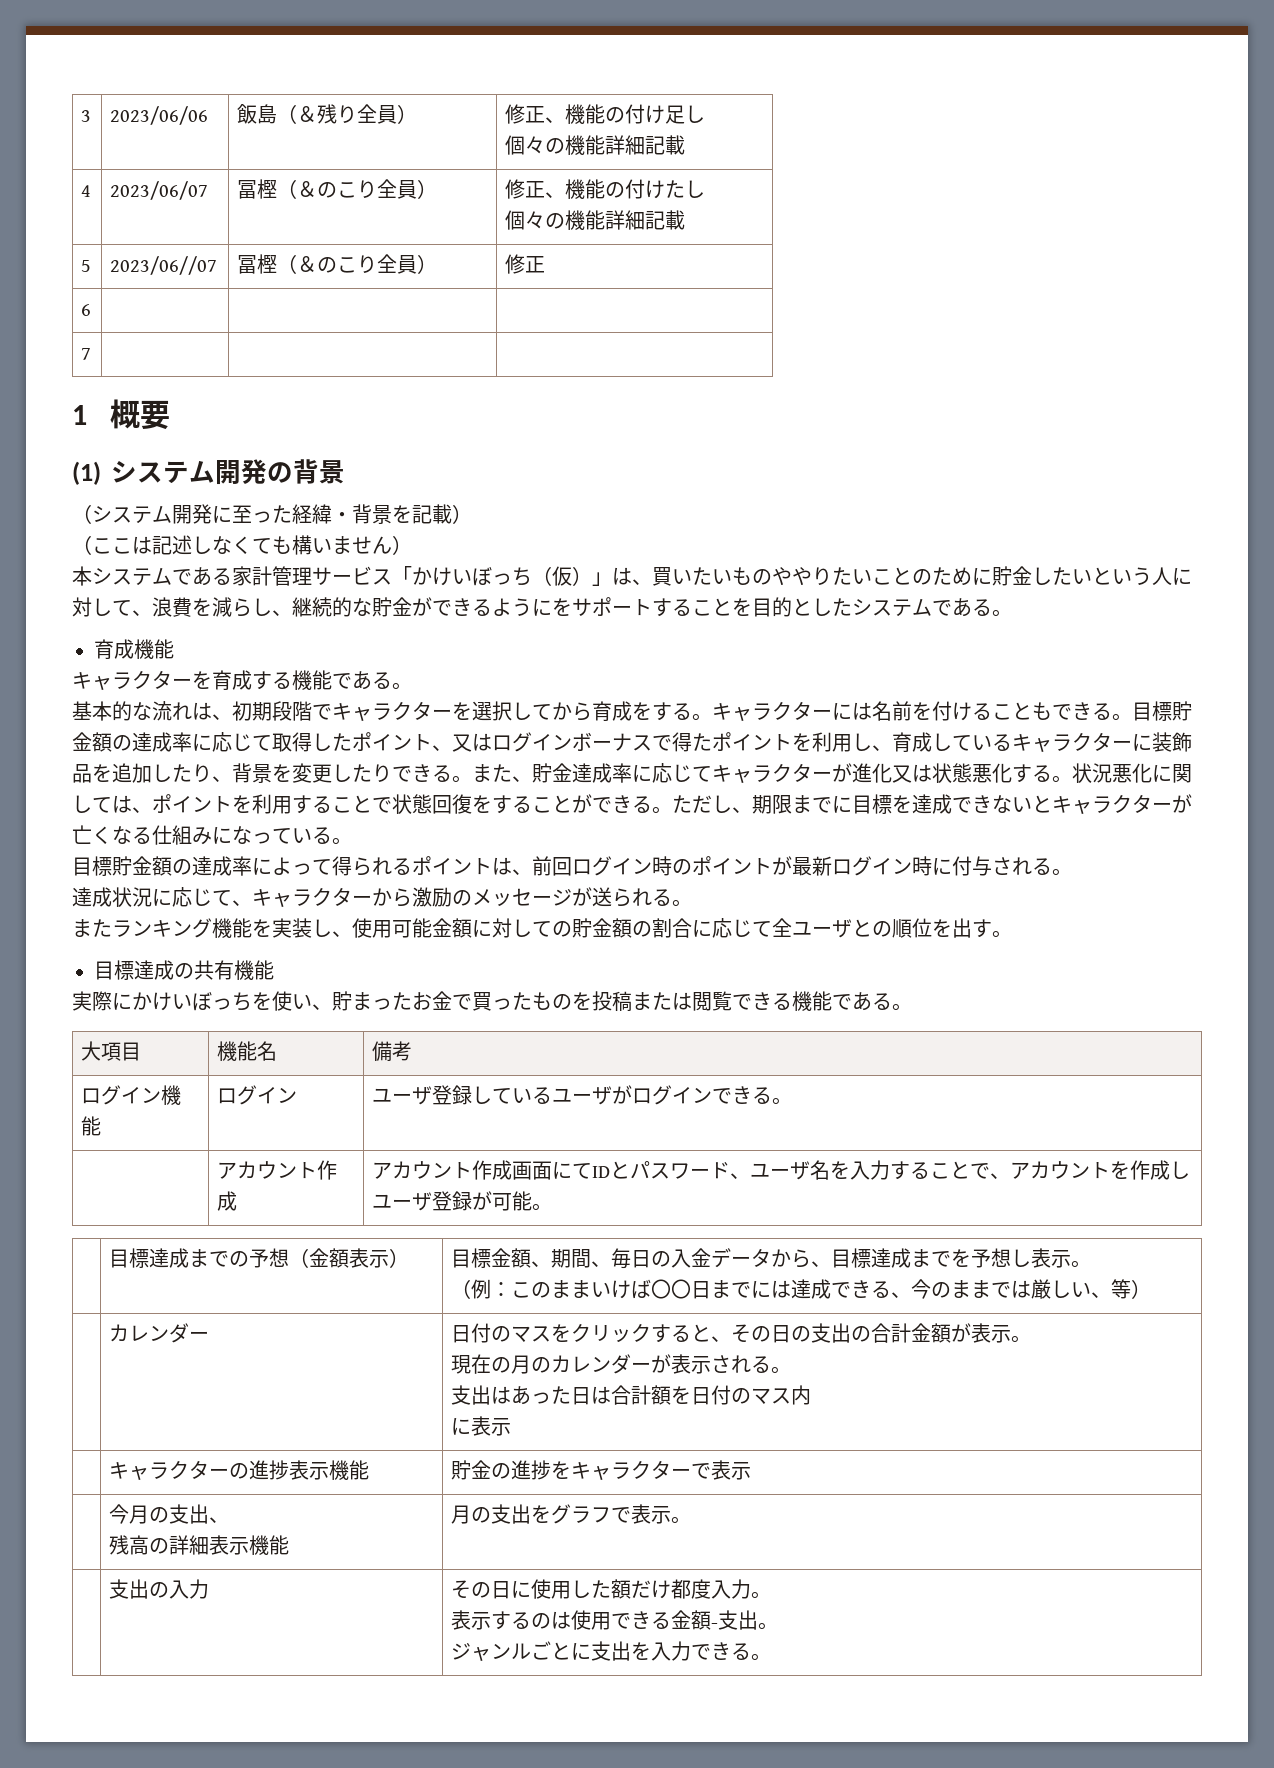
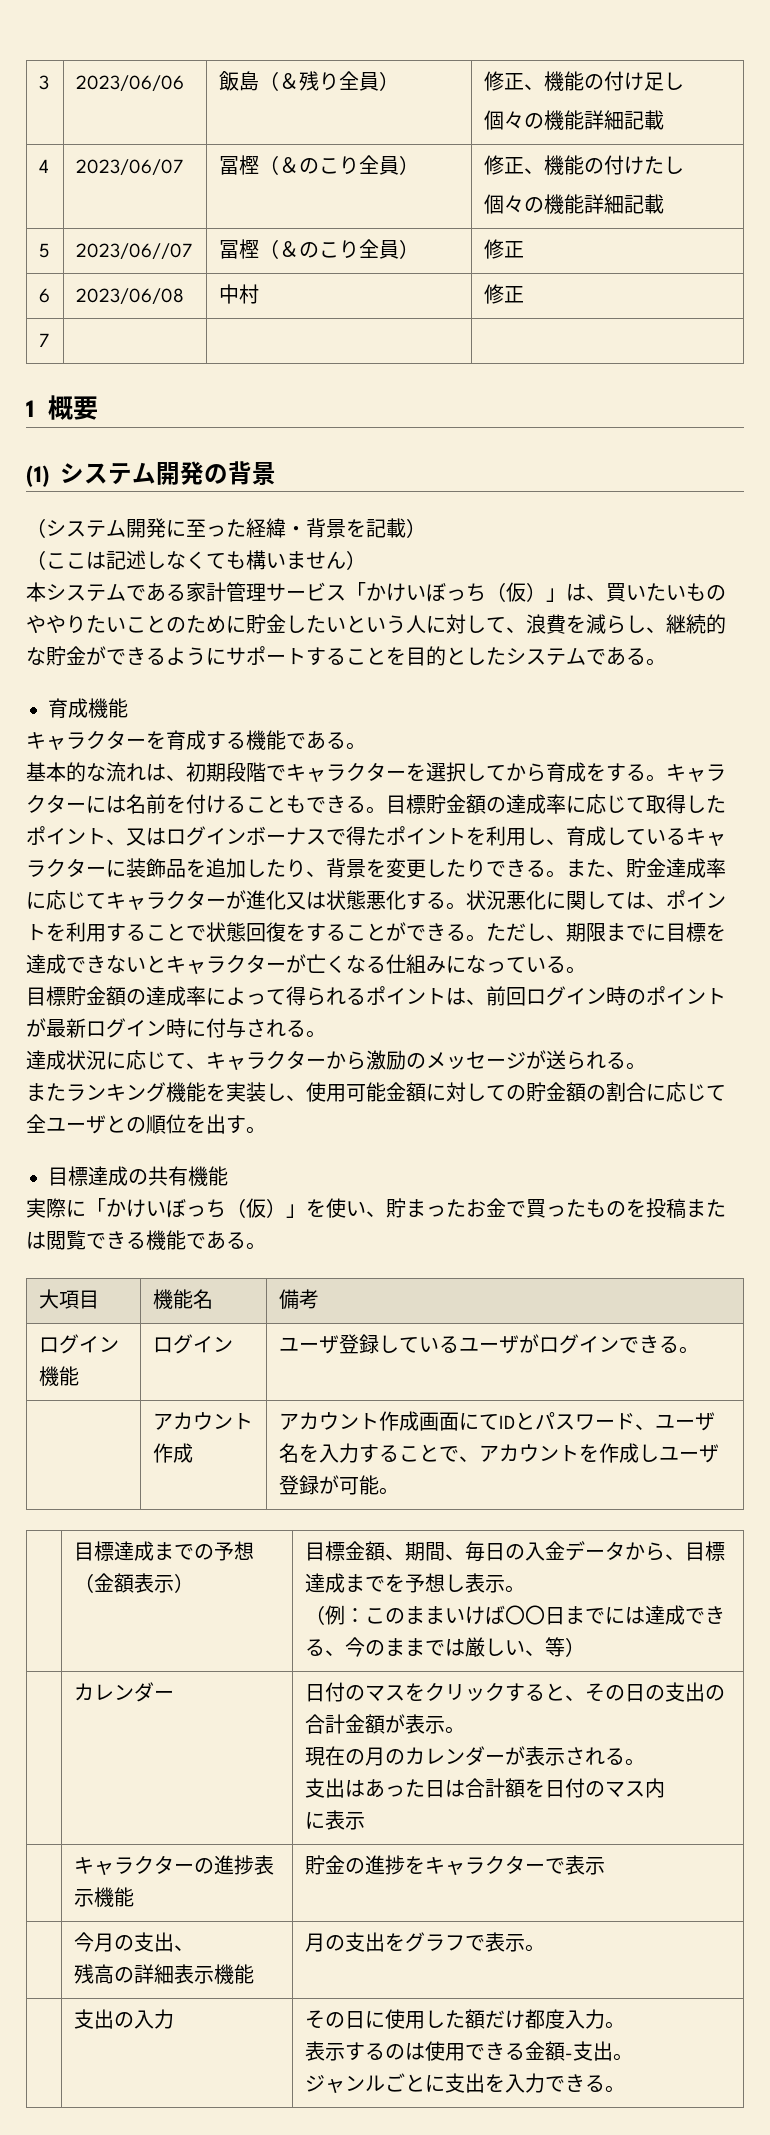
(92, 310) | | -> [75,288,184,304] [218,284,259,304] [483,284,524,304] 2023/06/08 | 中村 | 修正
[552,598,572,616] を -> (226, 656) none
[132,991,252,1011] かけいぼっち -> [86,1198,306,1218] 「かけいぼっち（仮）」

